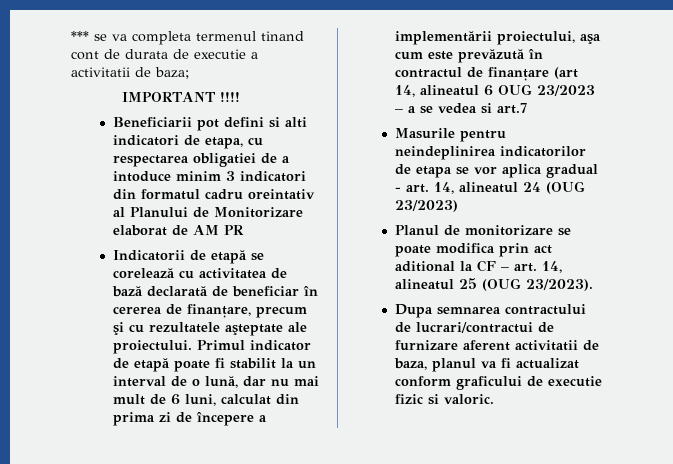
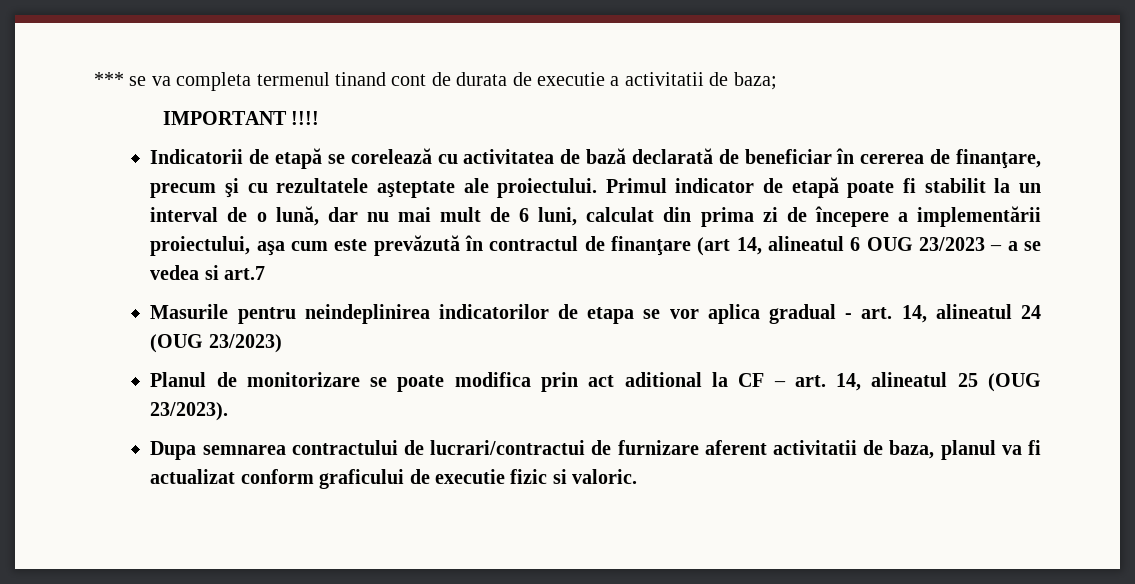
[112,117,307,131] [112,135,263,149] [112,153,290,167] [112,171,306,182] [112,189,315,200] [112,207,303,218] [112,225,244,236] // Beneficiarii pot defini si alti indicatori de etapa, cu respectarea obligatiei de a intoduce minim 3 indicatori din formatul cadru oreintativ al Planului de Monitorizare elaborat de AM PR -> (320, 118) none

